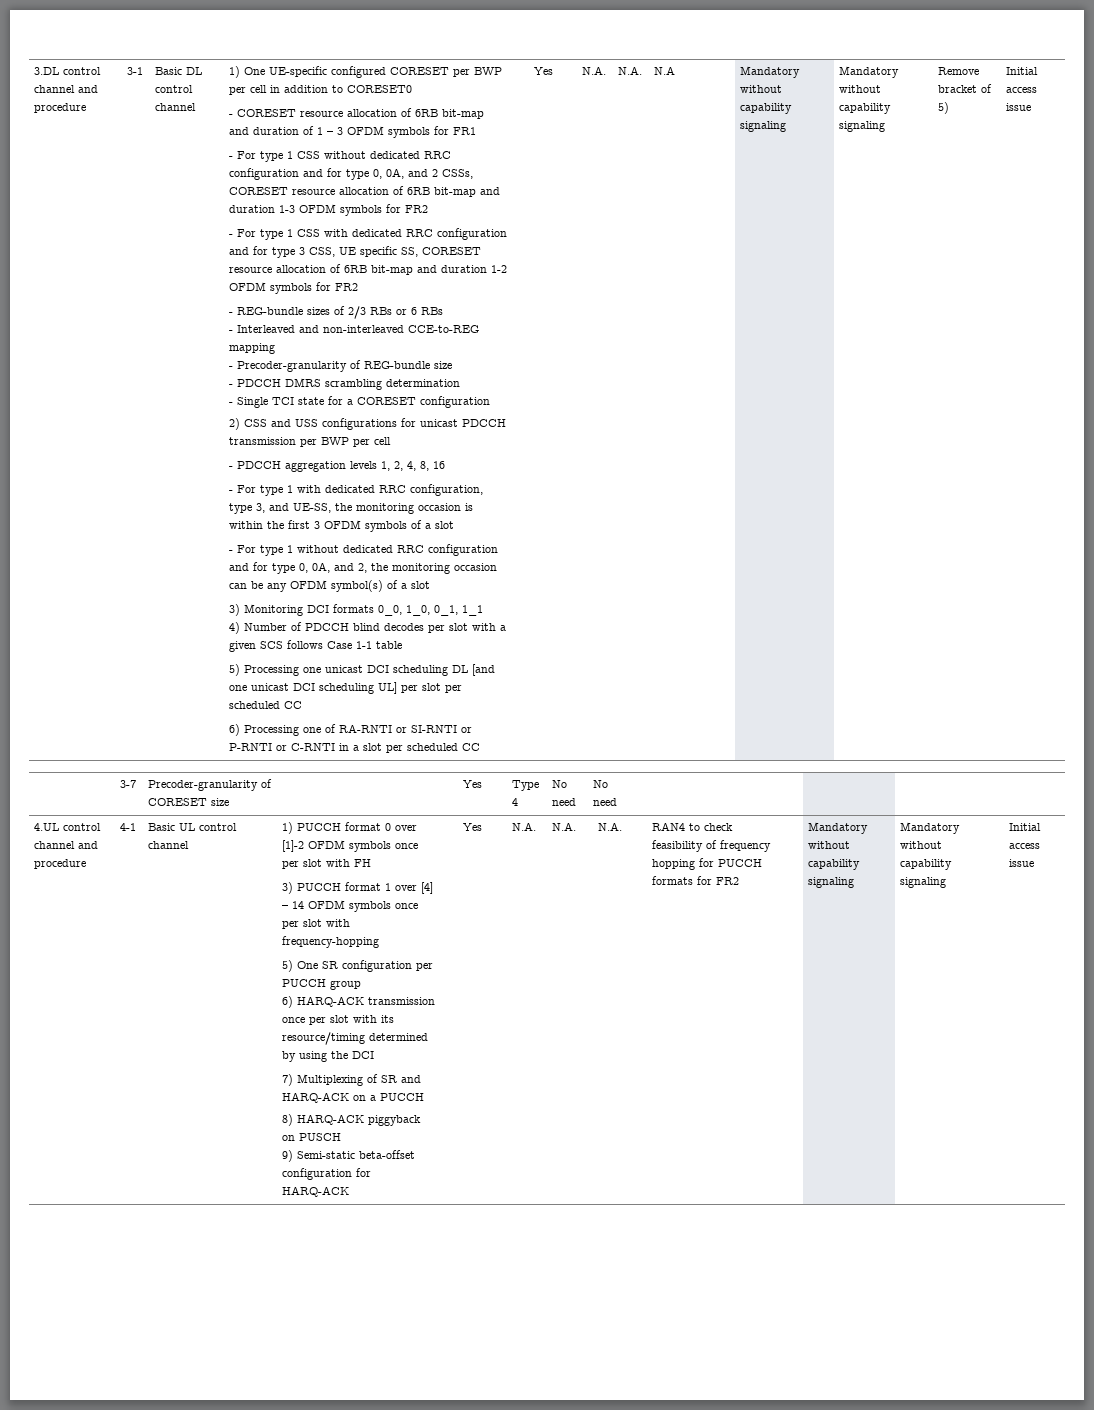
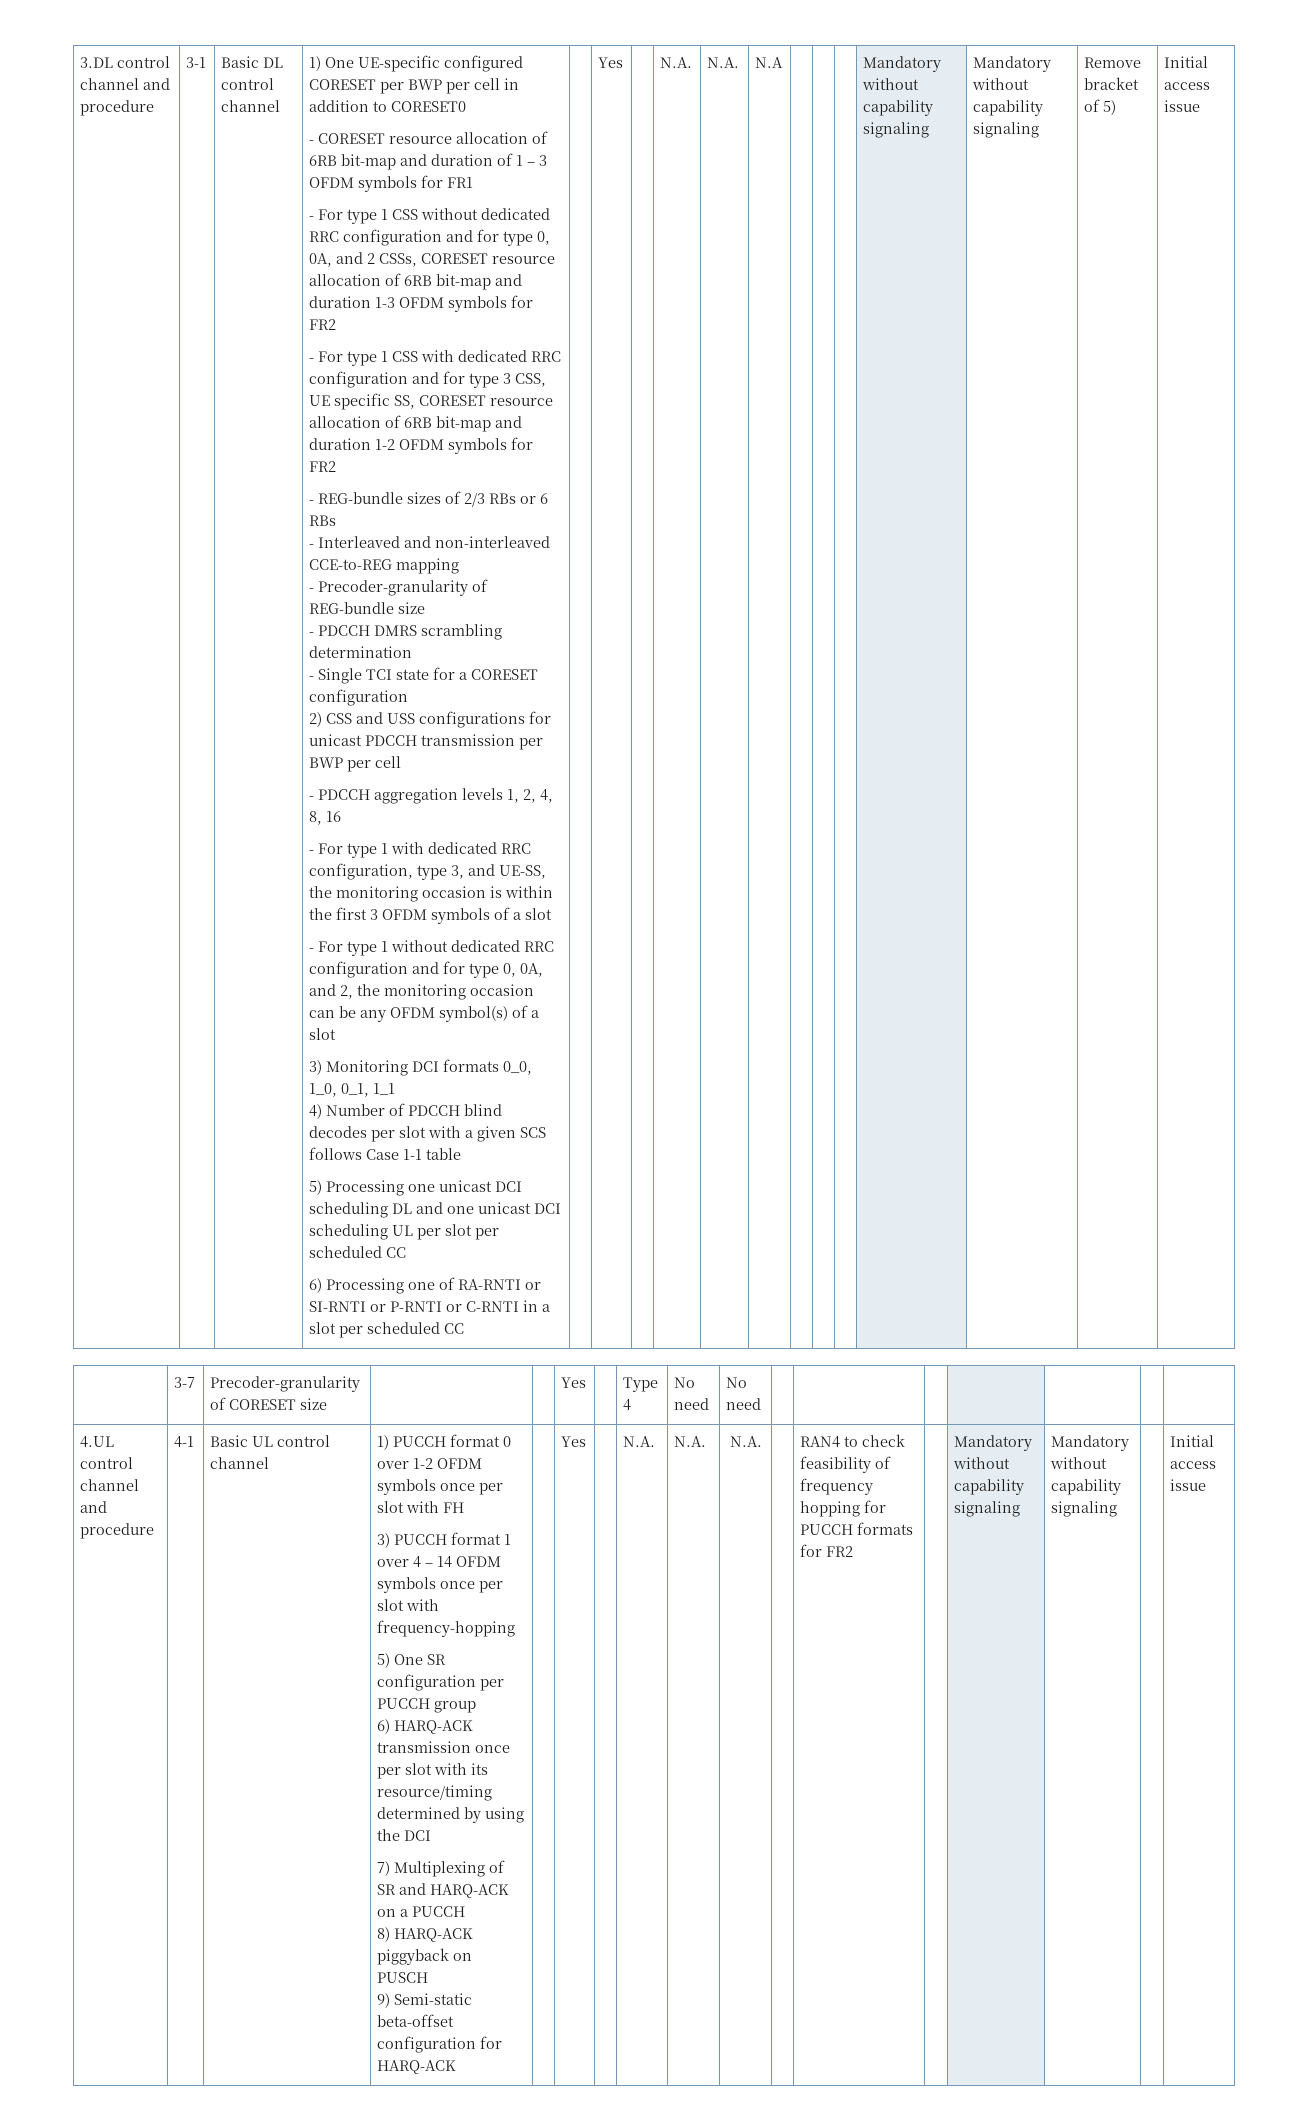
[472,664,496,676] [229,682,398,694] [and one unicast DCI scheduling UL] -> [416,1202,562,1214] [309,1224,414,1240] and one unicast DCI scheduling UL
[282,840,305,852] [1]-2 -> [413,1458,434,1469] 1-2
[421,882,434,894] [4] -> [413,1556,422,1568] 4

